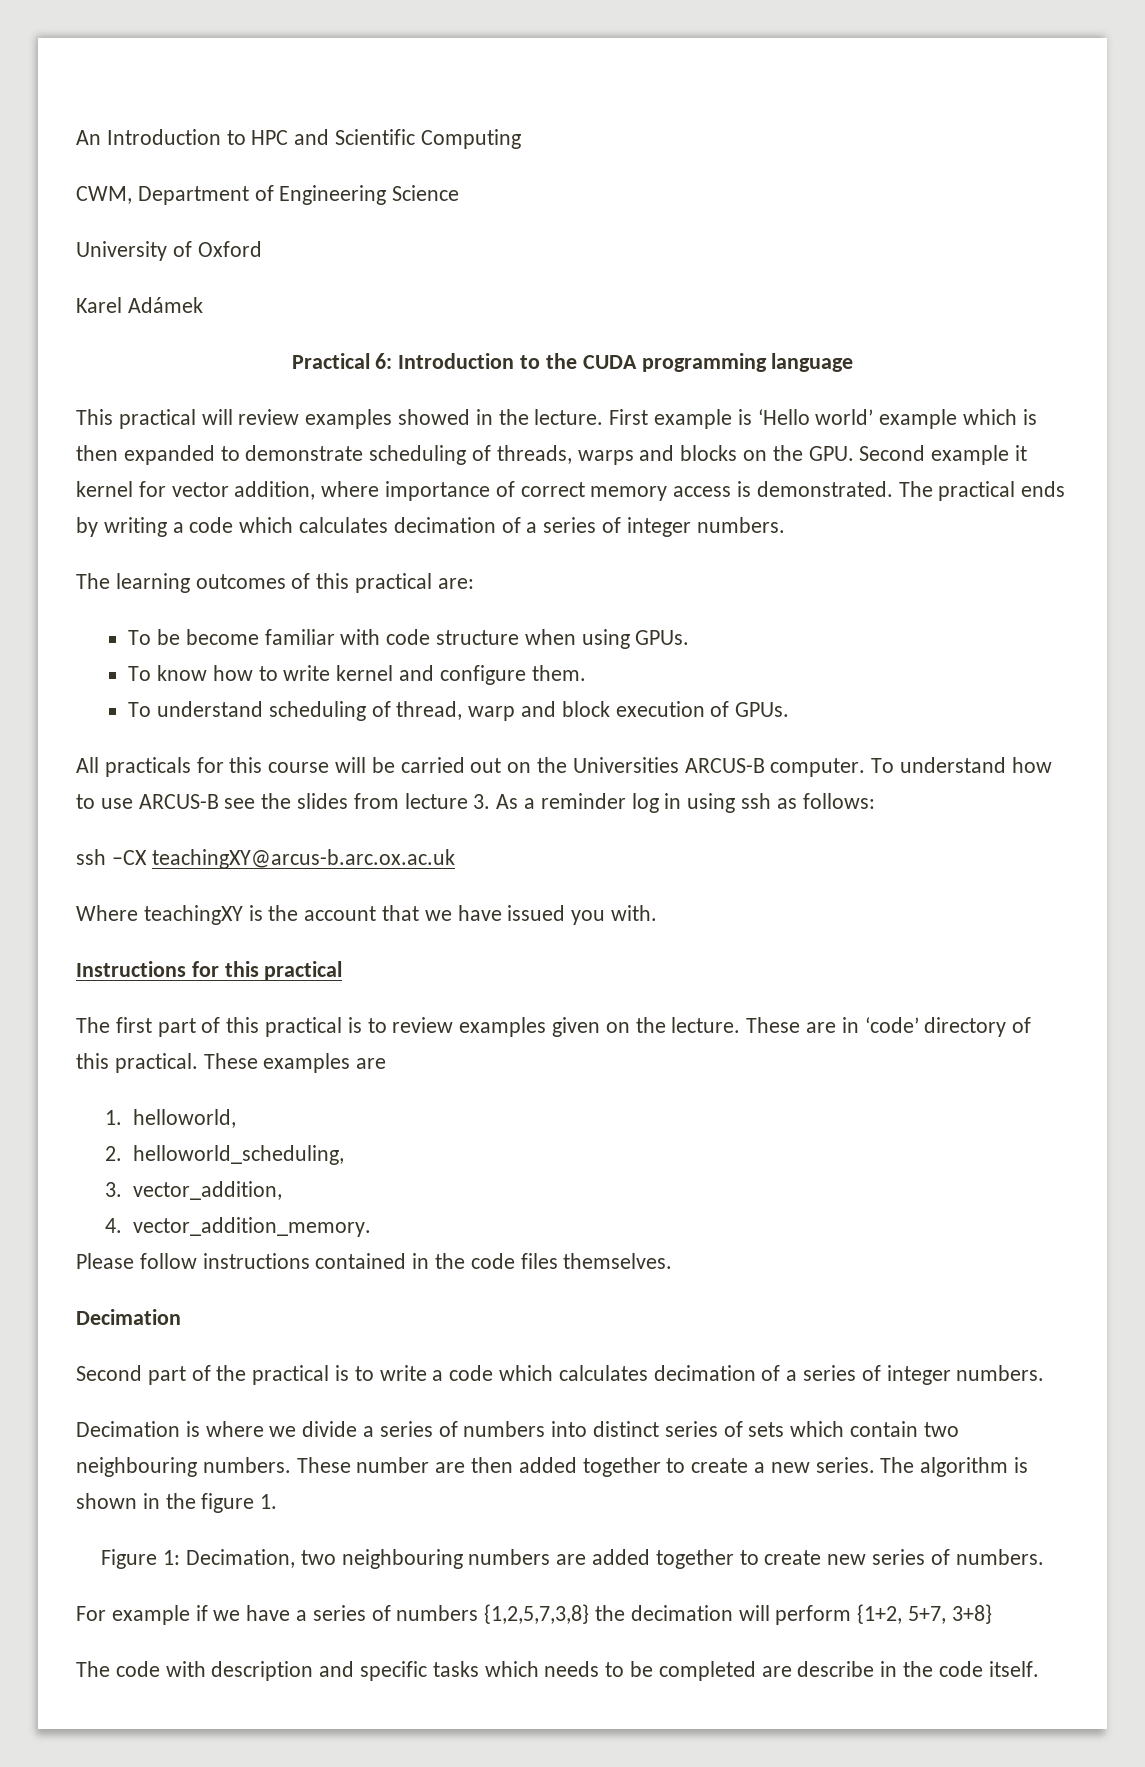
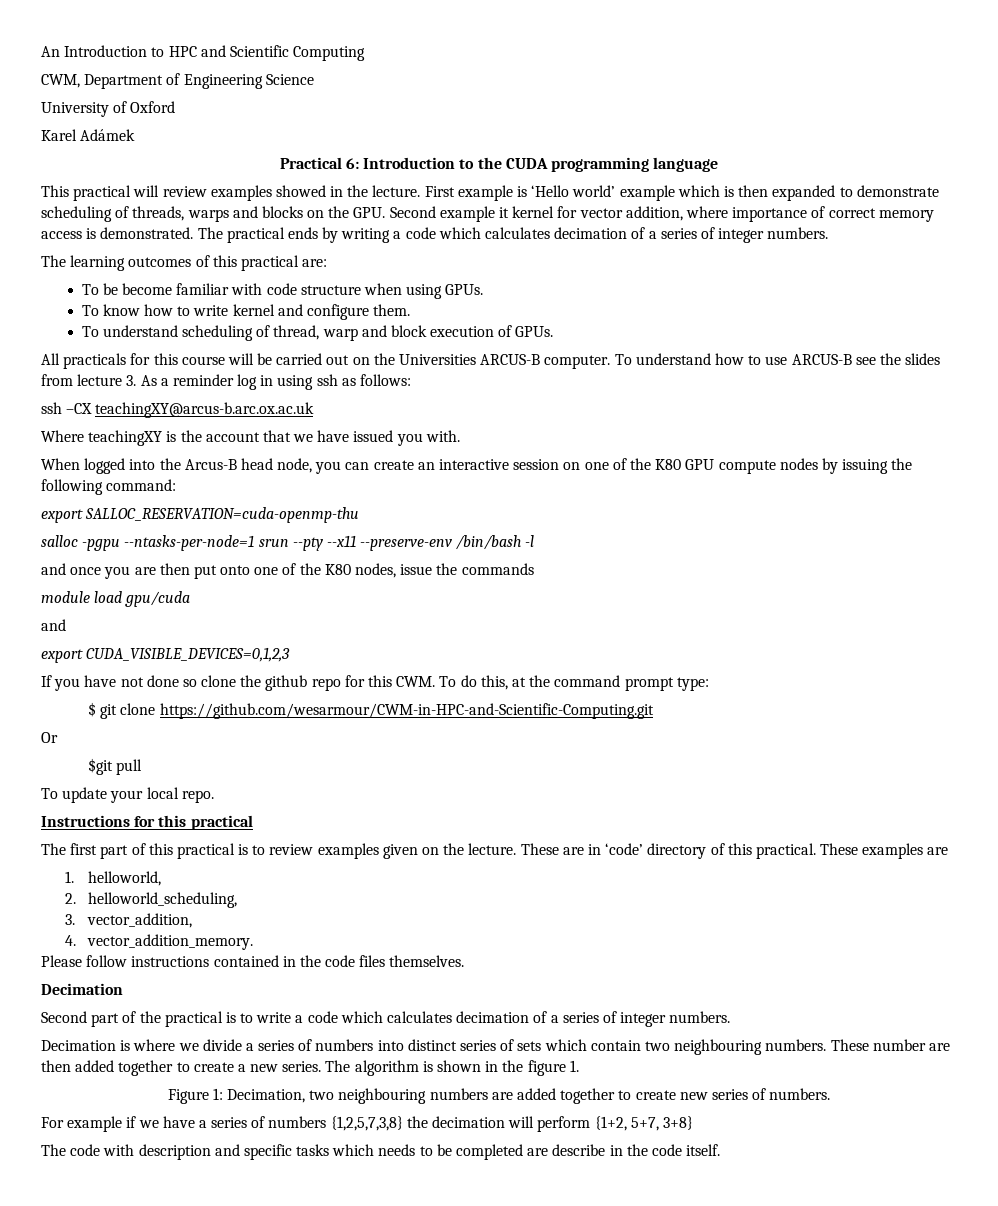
(658, 913) none -> [41,458,913,474] [41,479,177,495] [41,507,360,523] [41,535,535,551] [41,563,534,579] [41,591,191,607] [41,619,66,631] [41,647,291,663] [41,675,709,691] [88,702,654,719] [41,732,58,743] [88,758,143,775] [41,787,214,803] // When logged into the Arcus-B head node, you can create an interactive session on one of the K80 GPU compute nodes by issuing the following command: // export SALLOC_RESERVATION=cuda-openmp-thu // salloc -pgpu --ntasks-per-node=1 srun --pty --x11 --preserve-env /bin/bash -l // and once you are then put onto one of the K80 nodes, issue the commands // module load gpu/cuda // and // export CUDA_VISIBLE_DEVICES=0,1,2,3 // If you have not done so clone the github repo for this CWM. To do this, at the command prompt type: // $ git clone https://github.com/wesarmour/CWM-in-HPC-and-Scientific-Computing.git // Or // $git pull // To update your local repo.

